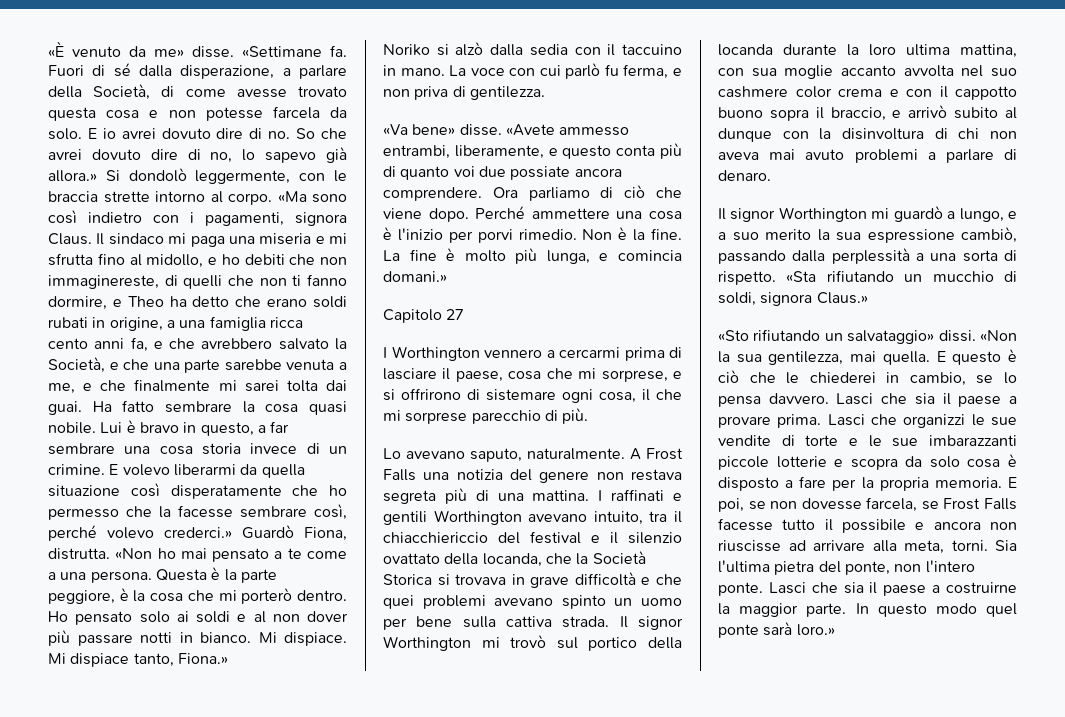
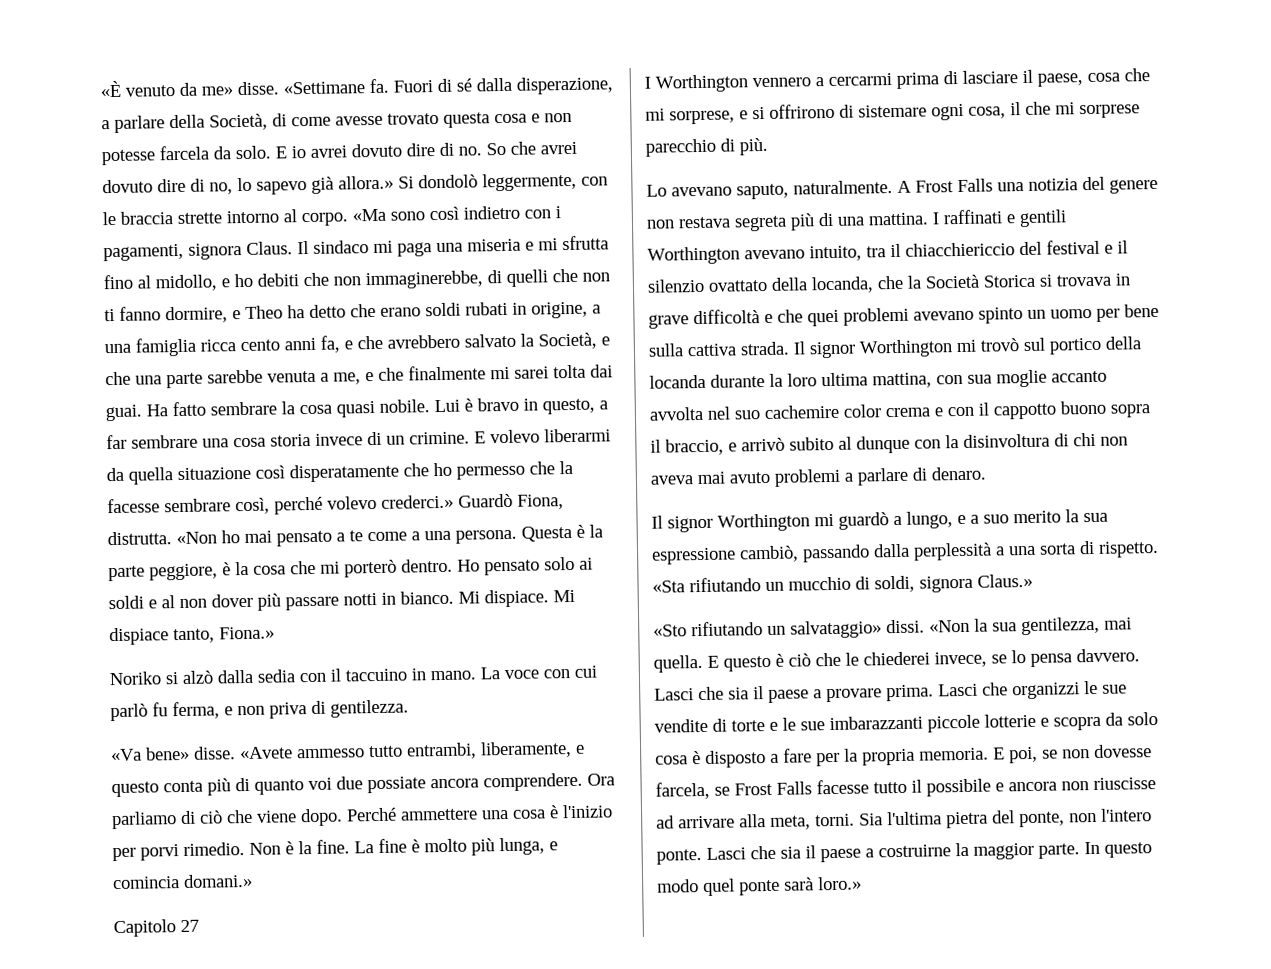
[48,275,159,289] immaginereste, -> [365,270,483,290] immaginerebbe,
(630, 131) none -> [368,745,403,758] tutto
[718,86,788,98] cashmere -> [764,404,840,420] cachemire
[886,372,966,386] in cambio, -> [934,651,987,668] invece,

